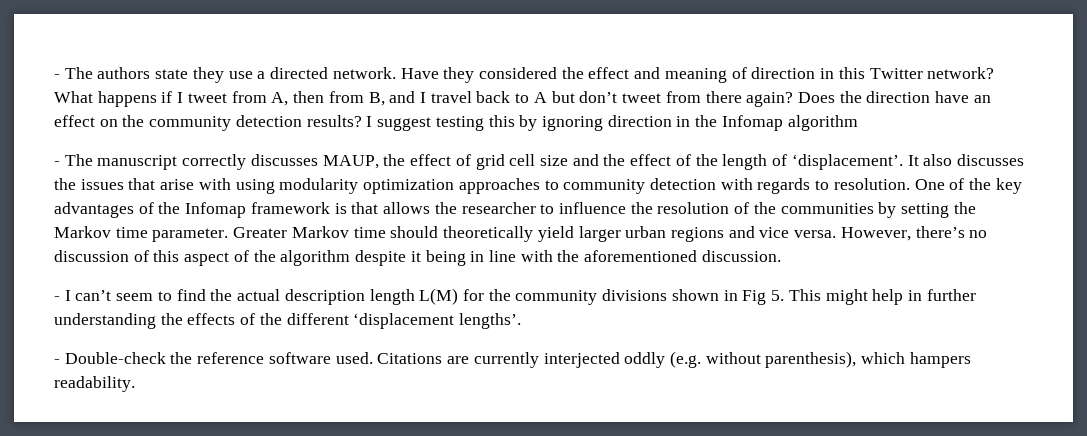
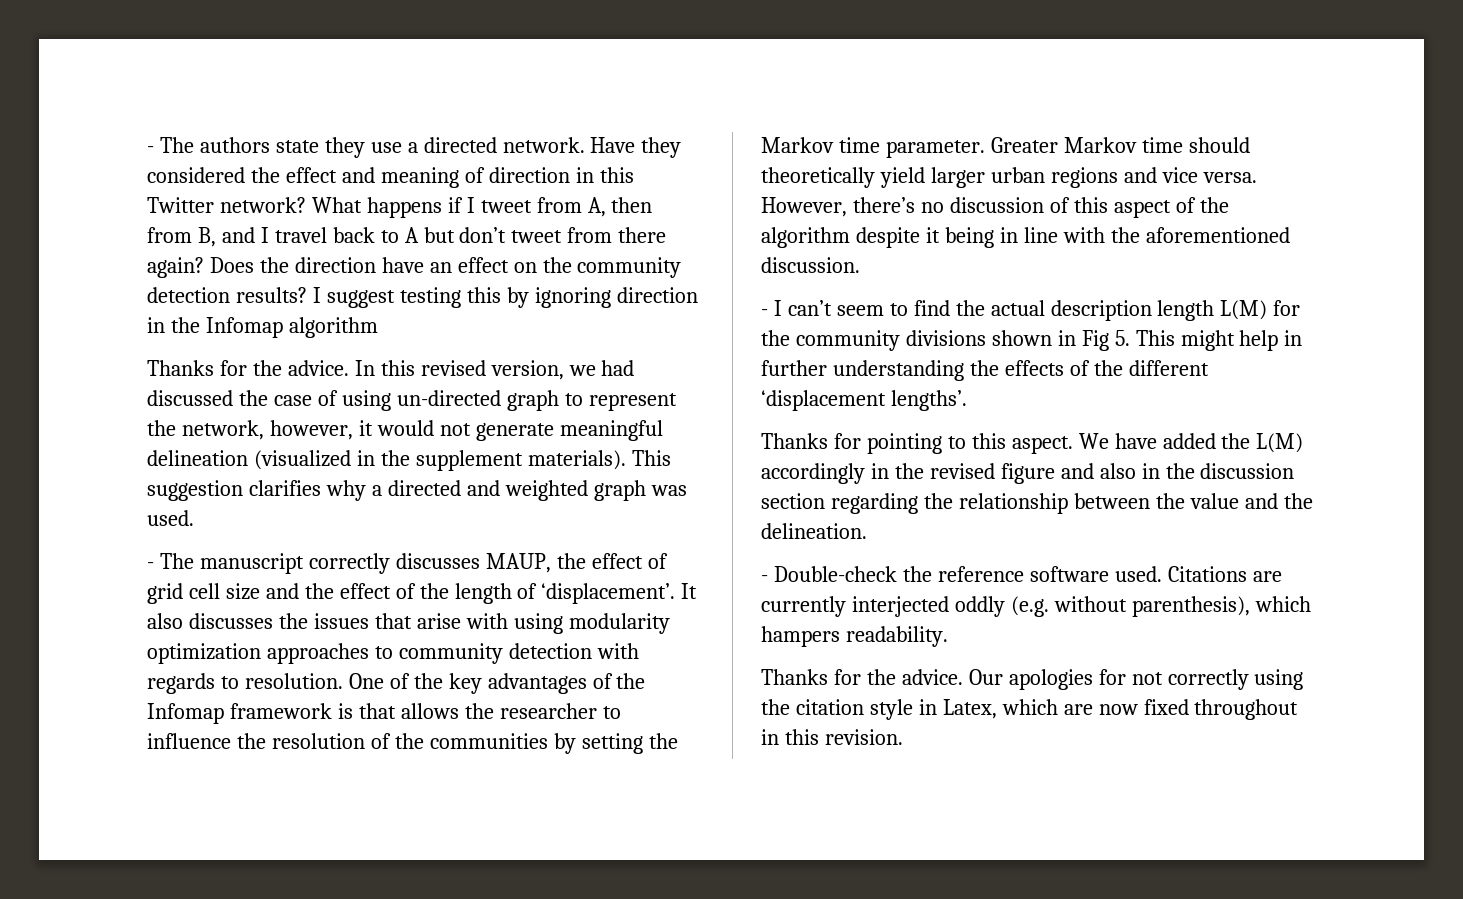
(858, 123) none -> [147,360,635,380] [147,390,677,411] [147,420,663,441] [147,450,671,471] [147,480,687,501] [147,510,194,526] // Thanks for the advice. In this revised version, we had discussed the case of using un-directed graph to represent the network, however, it would not generate meaningful delineation (visualized in the supplement materials). This suggestion clarifies why a directed and weighted graph was used.
(522, 321) none -> [761,433,1304,454] [761,463,1295,484] [761,493,1313,514] [761,523,867,539] // Thanks for pointing to this aspect. We have added the L(M) accordingly in the revised figure and also in the discussion section regarding the relationship between the value and the delineation.
(135, 384) none -> [761,669,1304,690] [761,699,1299,720] [761,729,903,745] // Thanks for the advice. Our apologies for not correctly using the citation style in Latex, which are now fixed throughout in this revision.

